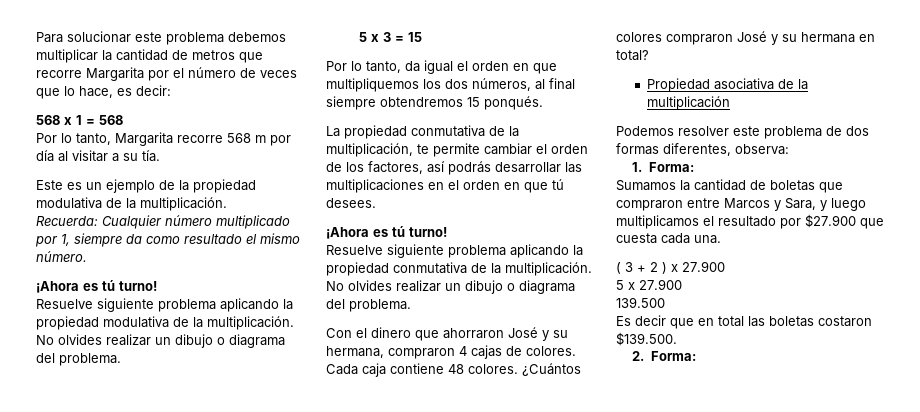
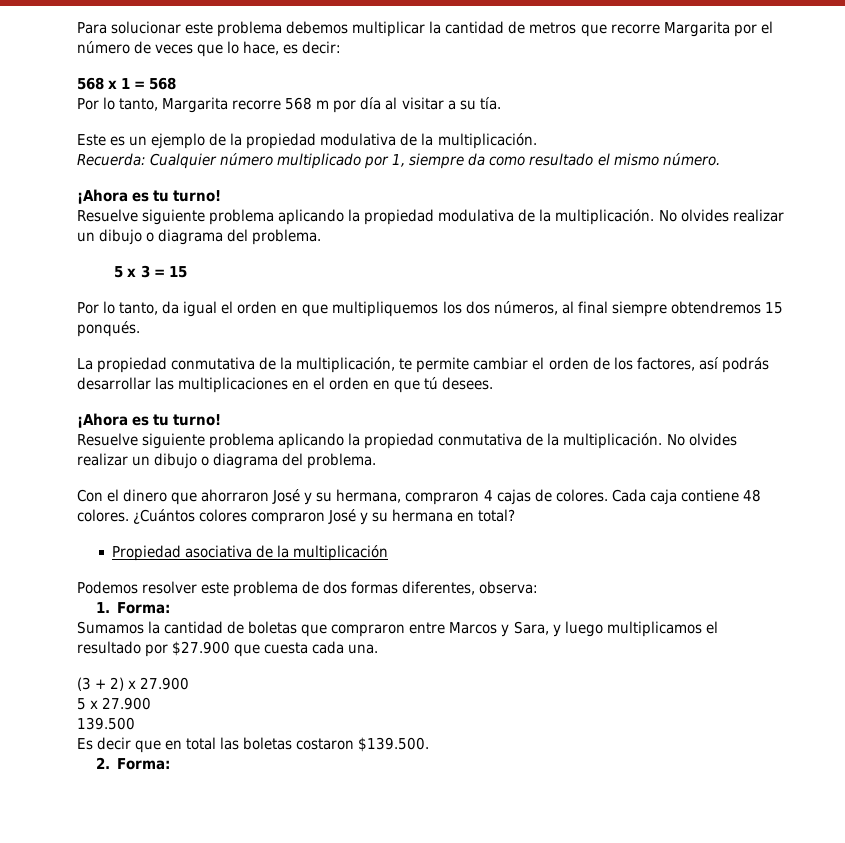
[102,280,115,291] tú -> [153,190,170,202] tu
[392,226,405,237] tú -> [153,414,170,426] tu
[616,262,667,274] ( 3 + 2 ) -> [77,677,125,691] (3 + 2)

